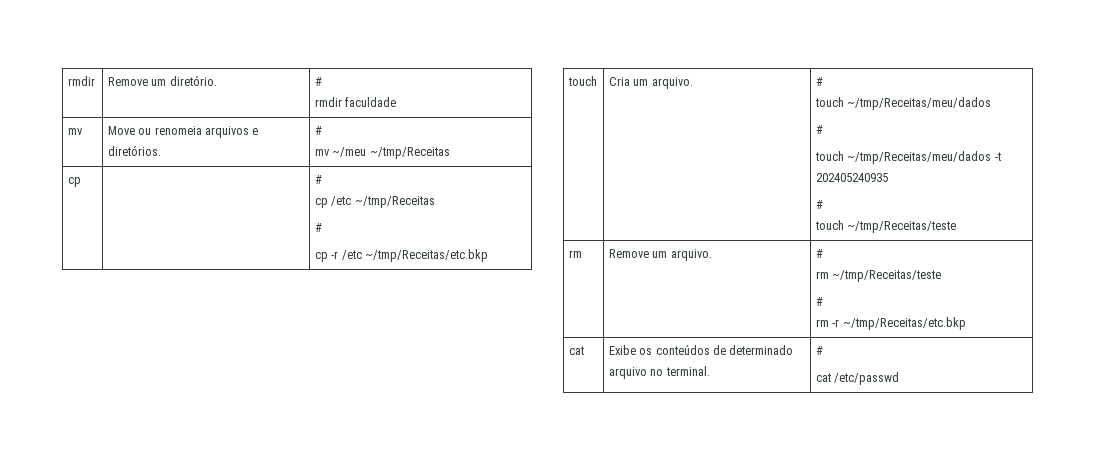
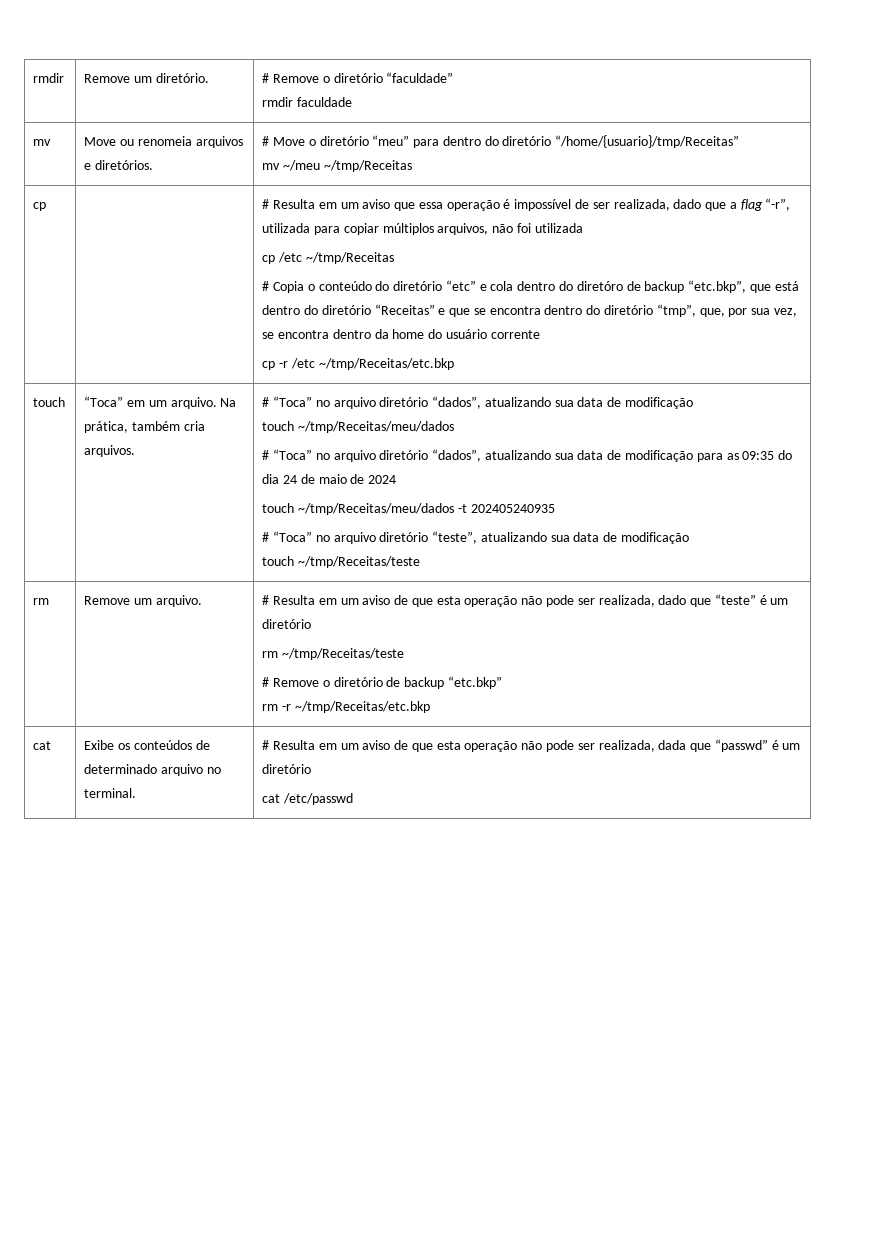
(322, 81) none -> [272,72,454,83] Remove o diretório “faculdade”
(322, 130) none -> [272,135,740,148] Move o diretório “meu” para dentro do diretório “/home/{usuario}/tmp/Receitas”
[314,196,435,208] [314,223,322,232] // cp /etc ~/tmp/Receitas // # -> [272,198,791,211] [262,223,583,235] [262,252,394,264] [262,280,799,293] [262,304,797,317] [262,329,540,339] Resulta em um aviso que essa operação é impossível de ser realizada, dado que a flag “-r”, utilizada para copiar múltiplos arquivos, não foi utilizada // cp /etc ~/tmp/Receitas // # Copia o conteúdo do diretório “etc” e cola dentro do diretóro de backup “etc.bkp”, que está dentro do diretório “Receitas” e que se encontra dentro do diretório “tmp”, que, por sua vez, se encontra dentro da home do usuário corrente
[608,77,693,89] [815,77,823,86] [814,97,992,110] [815,125,823,134] Cria um arquivo. | # // touch ~/tmp/Receitas/meu/dados // # -> [84,396,237,409] [84,421,205,433] [84,445,136,457] [262,396,693,409] [262,421,454,433] [262,449,793,462] [262,474,397,484] “Toca” em um arquivo. Na prática, também cria arquivos. | # “Toca” no arquivo diretório “dados”, atualizando sua data de modificação // touch ~/tmp/Receitas/meu/dados // # “Toca” no arquivo diretório “dados”, atualizando sua data de modificação para as 09:35 do dia 24 de maio de 2024
(823, 204) none -> [272,531,689,544] “Toca” no arquivo diretório “teste”, atualizando sua data de modificação
[815,270,942,282] [815,297,823,306] // rm ~/tmp/Receitas/teste // # -> [272,594,789,607] [262,619,312,629] [262,648,404,660] [262,676,502,689] Resulta em um aviso de que esta operação não pode ser realizada, dado que “teste” é um diretório // rm ~/tmp/Receitas/teste // # Remove o diretório de backup “etc.bkp”
(823, 350) none -> [272,739,801,752] [262,764,312,774] Resulta em um aviso de que esta operação não pode ser realizada, dada que “passwd” é um diretório

